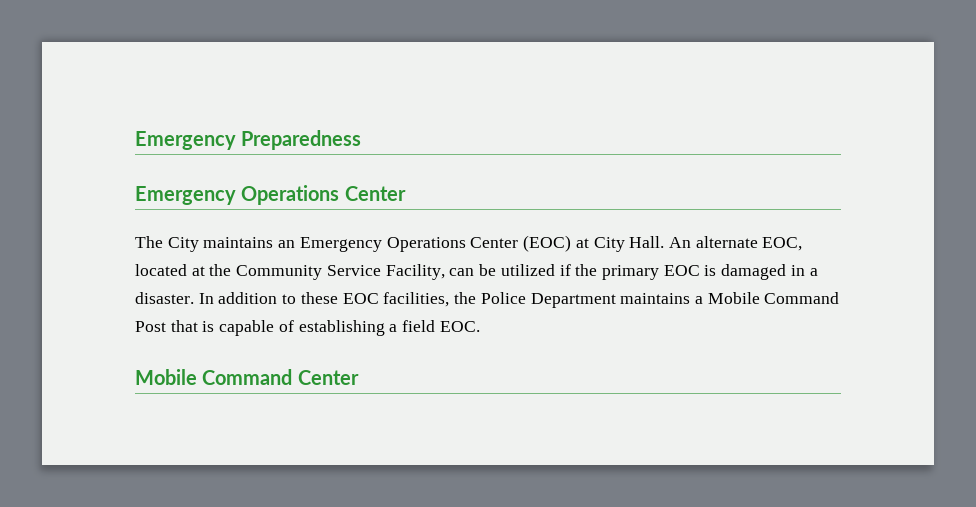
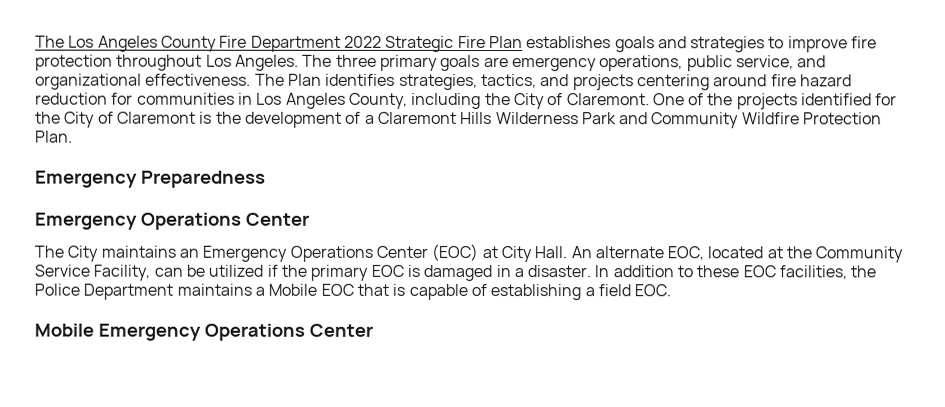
(135, 140) none -> [35,35,878,53] [35,54,827,72] [35,73,852,91] [35,92,898,110] [35,111,883,129] [35,130,73,143] The Los Angeles County Fire Department 2022 Strategic Fire Plan establishes goals and strategies to improve fire protection throughout Los Angeles. The three primary goals are emergency operations, public service, and organizational effectiveness. The Plan identifies strategies, tactics, and projects centering around fire hazard reduction for communities in Los Angeles County, including the City of Claremont. One of the projects identified for the City of Claremont is the development of a Claremont Hills Wilderness Park and Community Wildfire Protection Plan. //
[764,292,840,304] [135,321,166,332] Command Post -> [320,283,354,296] EOC
[202,369,293,385] Command -> [97,323,305,341] Emergency Operations

